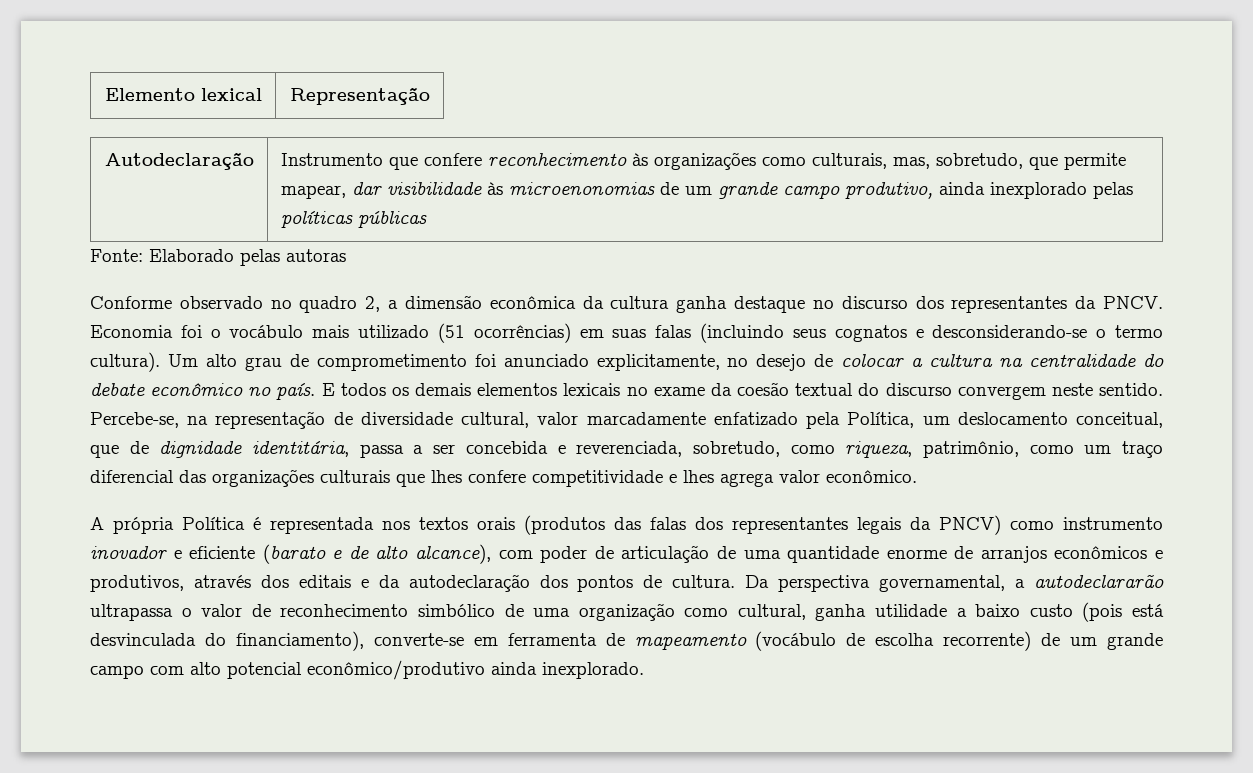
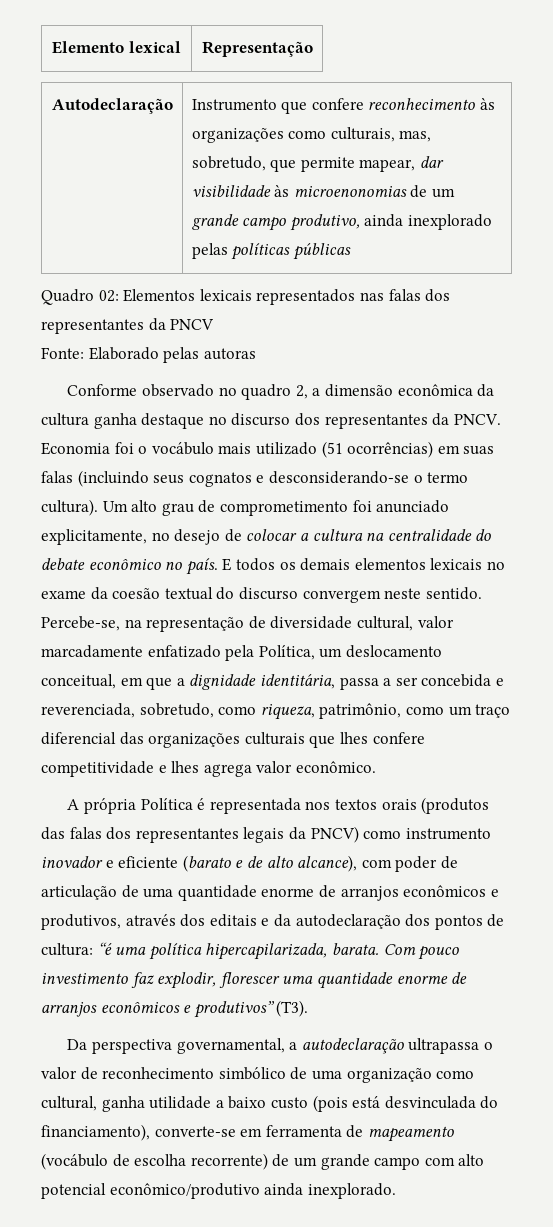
(427, 219) none -> [41,289,451,305] [41,318,215,334] // Quadro 02: Elementos lexicais representados nas falas dos representantes da PNCV
[90,441,149,458] que de -> [120,677,185,690] em que a
[672,575,736,588] cultura. -> [41,942,460,960] [41,972,468,989] [41,1000,309,1018] cultura: “é uma política hipercapilarizada, barata. Com pouco investimento faz explodir, florescer uma quantidade enorme de arranjos econômicos e produtivos” (T3). //
[1033,575,1164,588] autodeclararão -> [301,1038,404,1054] autodeclaração

